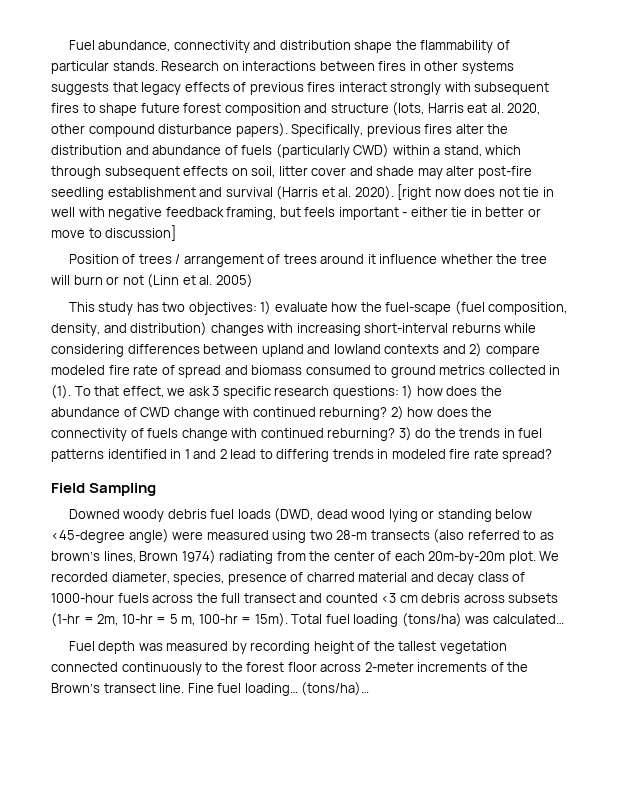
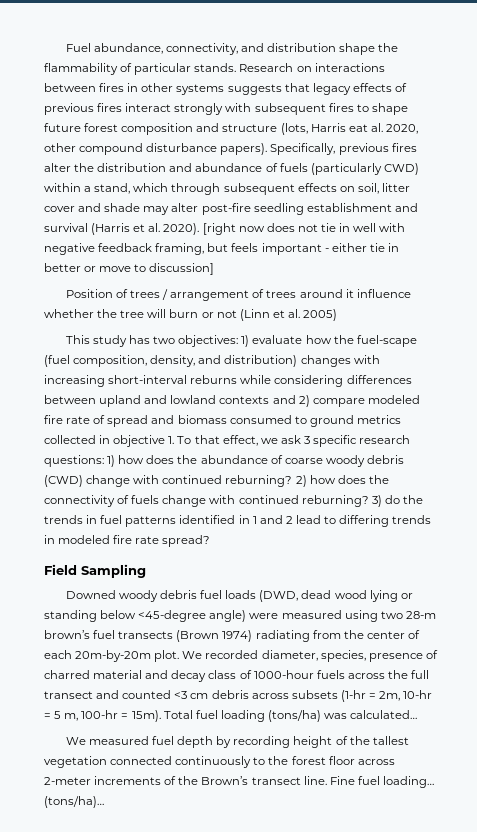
[173,40,250,53] connectivity -> [166,43,239,55] connectivity,
[51,385,71,399] (1). -> [113,435,175,447] objective 1.
[140,407,171,417] CWD -> [284,455,404,467] [44,475,83,487] coarse woody debris (CWD)
[370,529,554,543] [51,551,179,563] transects (also referred to as brown’s lines, Brown -> [44,630,220,642] brown’s fuel transects (Brown
[68,641,229,654] Fuel depth was measured -> [65,736,214,748] We measured fuel depth

